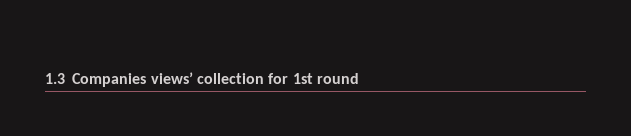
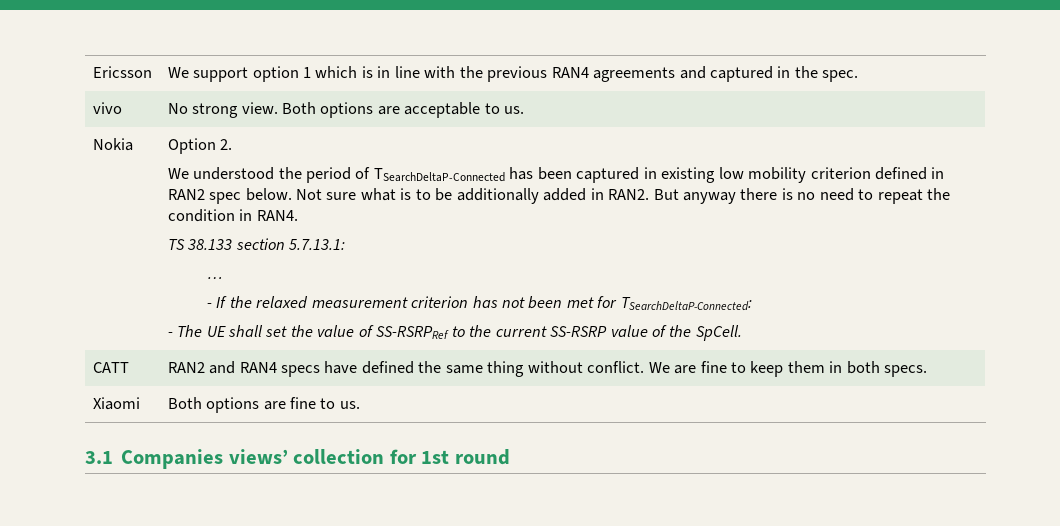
[45,73,65,84] 1.3 -> [92,66,152,78] [167,66,859,82] [92,102,122,114] [167,102,525,118] [92,138,133,151] [167,138,233,154] [167,167,945,183] [167,188,951,204] [167,209,298,222] [167,238,346,250] [206,277,223,279] [206,296,752,311] [167,325,742,341] [92,362,129,373] [167,361,928,377] [92,397,140,410] [167,397,360,413] [85,451,113,464] Ericsson | We support option 1 which is in line with the previous RAN4 agreements and captured in the spec. // vivo | No strong view. Both options are acceptable to us. // Nokia | Option 2. // We understood the period of TSearchDeltaP-Connected has been captured in existing low mobility criterion defined in RAN2 spec below. Not sure what is to be additionally added in RAN2. But anyway there is no need to repeat the condition in RAN4. // TS 38.133 section 5.7.13.1: // … // - If the relaxed measurement criterion has not been met for TSearchDeltaP-Connected: // - The UE shall set the value of SS-RSRPRef to the current SS-RSRP value of the SpCell. // CATT | RAN2 and RAN4 specs have defined the same thing without conflict. We are fine to keep them in both specs. // Xiaomi | Both options are fine to us. // 3.1

